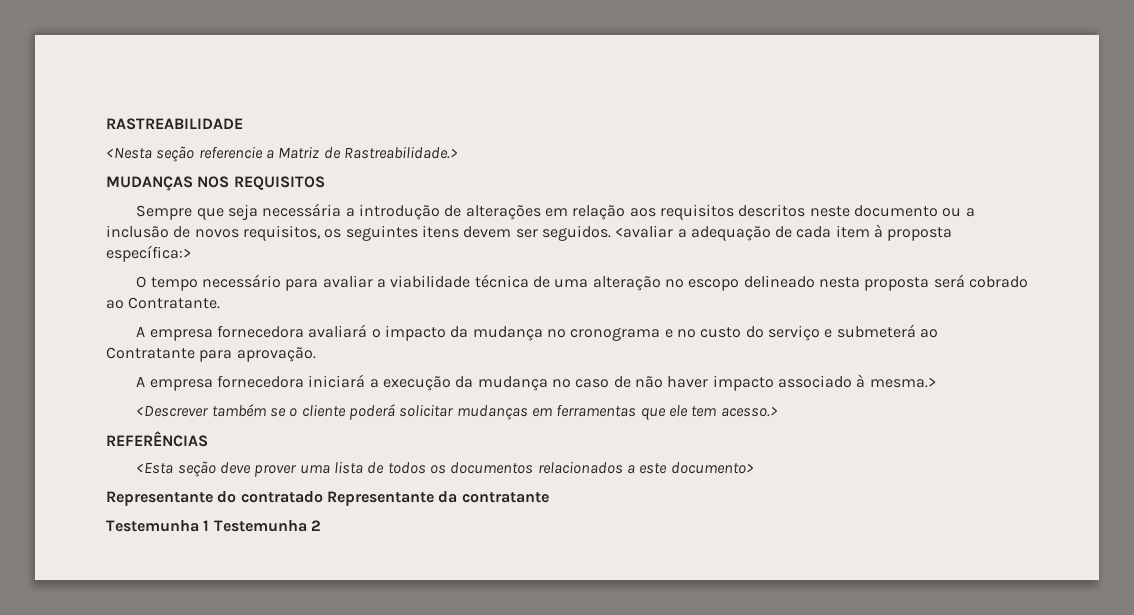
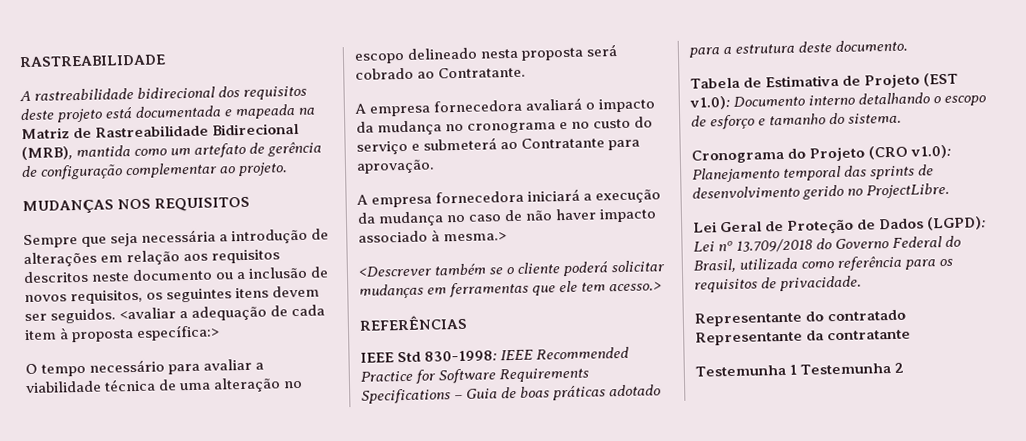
[106,146,458,162] <Nesta seção referencie a Matriz de Rastreabilidade.> -> [19,85,308,102] [20,103,317,123] [21,122,300,140] [21,141,323,161] [21,162,289,180] A rastreabilidade bidirecional dos requisitos deste projeto está documentada e mapeada na Matriz de Rastreabilidade Bidirecional (MRB), mantida como um artefato de gerência de configuração complementar ao projeto.
[136,461,754,477] <Esta seção deve prover uma lista de todos os documentos relacionados a este documento> -> [360,346,630,363] [360,367,590,384] [361,384,662,404] [688,39,909,58] [690,72,959,89] [689,92,987,110] [691,112,903,130] [691,144,952,164] [692,164,935,183] [692,182,951,200] [693,216,987,234] [693,235,962,253] [693,255,954,273] [694,275,863,293] IEEE Std 830-1998: IEEE Recommended Practice for Software Requirements Specifications – Guia de boas práticas adotado para a estrutura deste documento. // Tabela de Estimativa de Projeto (EST v1.0): Documento interno detalhando o escopo de esforço e tamanho do sistema. // Cronograma do Projeto (CRO v1.0): Planejamento temporal das sprints de desenvolvimento gerido no ProjectLibre. // Lei Geral de Proteção de Dados (LGPD): Lei nº 13.709/2018 do Governo Federal do Brasil, utilizada como referência para os requisitos de privacidade.

